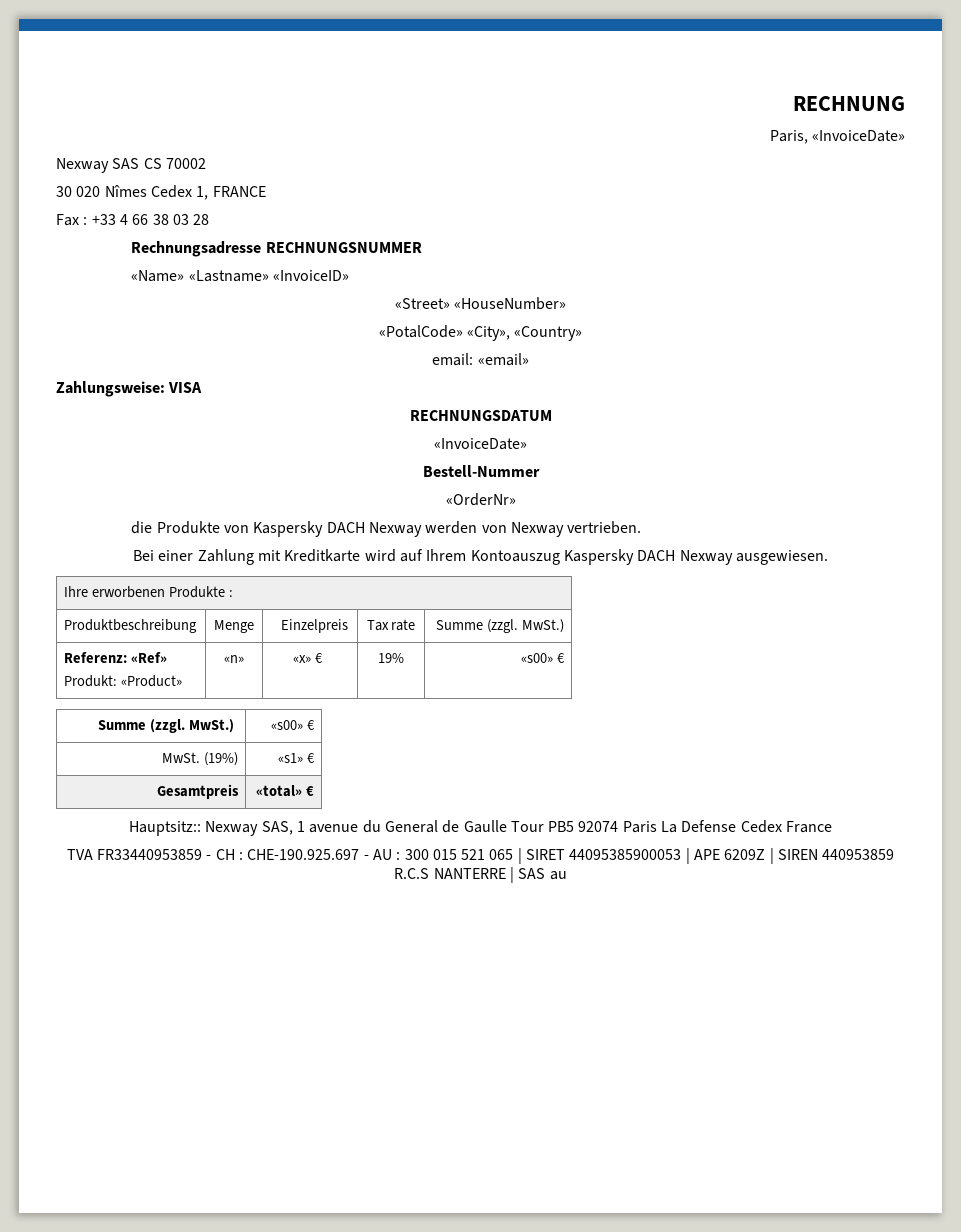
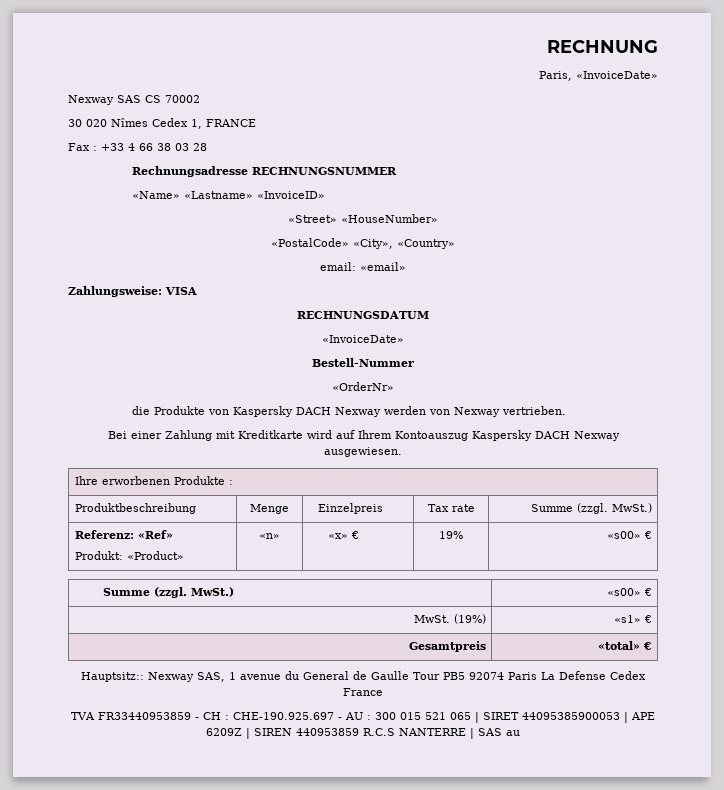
[378,325,463,338] «PotalCode» -> [271,238,349,247] «PostalCode»

